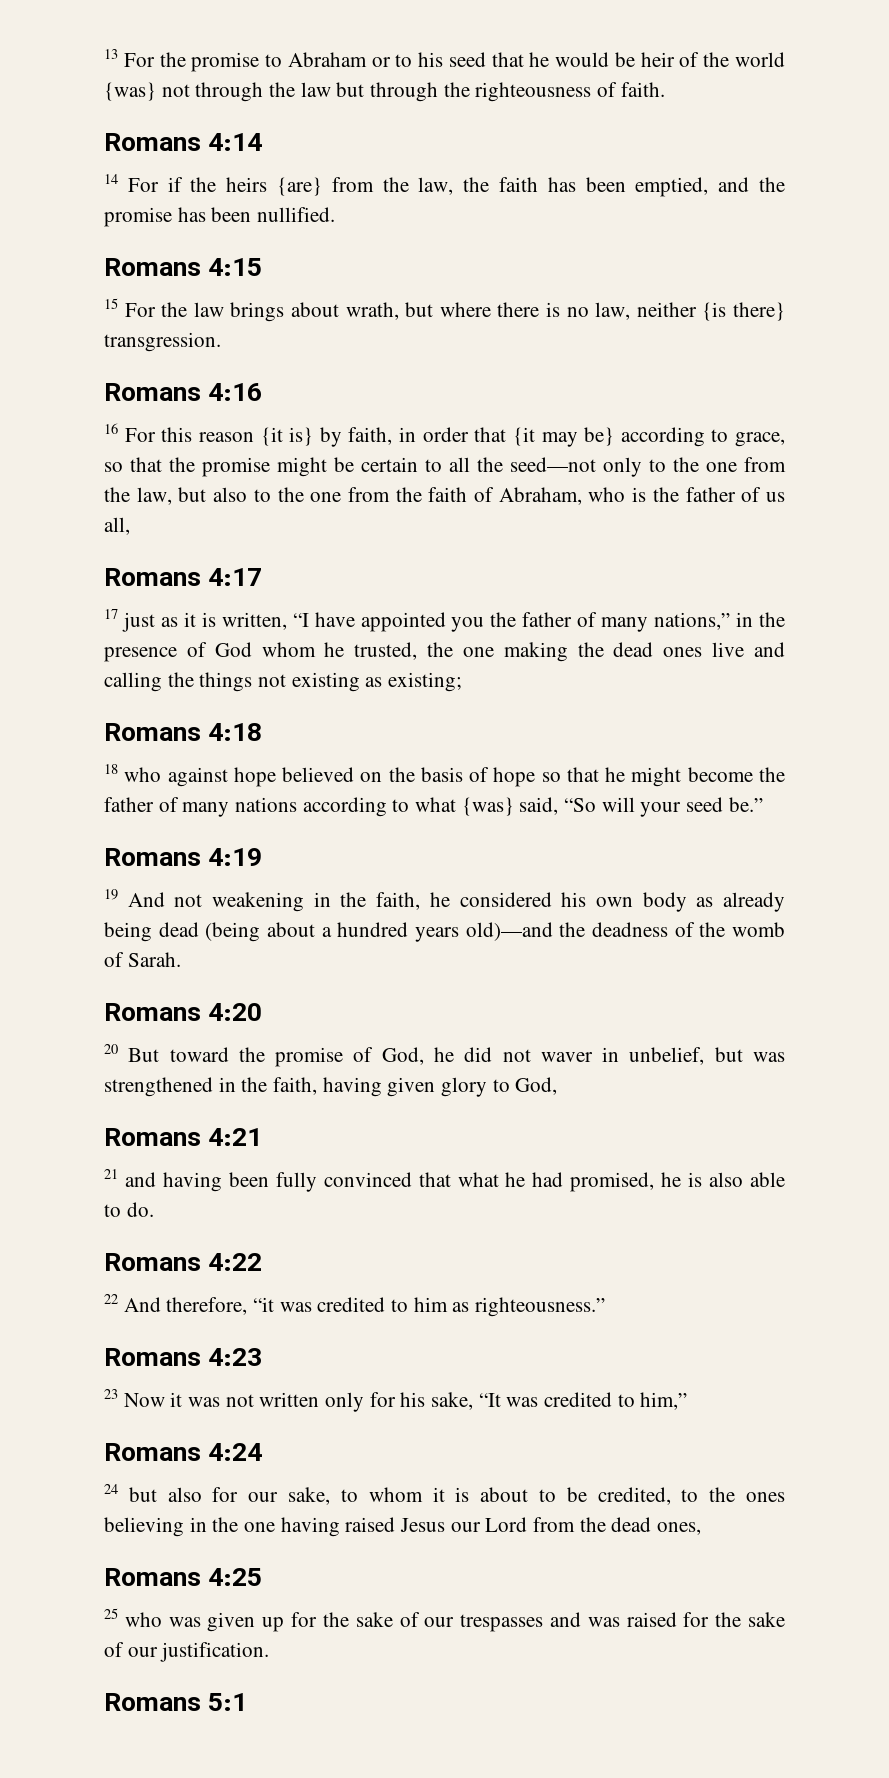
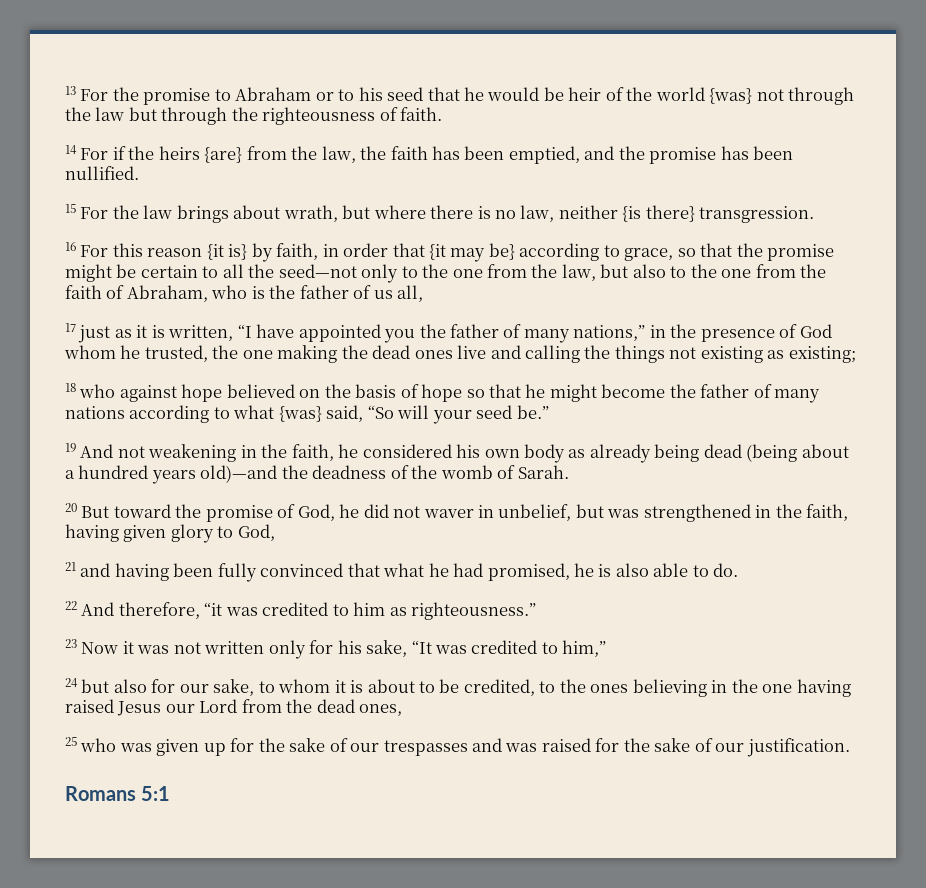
[104,133,263,151] // Romans 4:14 -> (443, 114) none
[104,258,263,276] // Romans 4:15 -> (139, 173) none
[104,383,263,401] // Romans 4:16 -> (815, 214) none
[104,568,263,586] // Romans 4:17 -> (424, 293) none
[104,723,263,741] // Romans 4:18 -> (856, 354) none
[104,848,263,866] // Romans 4:19 -> (549, 412) none
[104,1003,263,1021] // Romans 4:20 -> (569, 472) none
[104,1128,263,1146] // Romans 4:21 -> (275, 532) none
[104,1253,263,1271] // Romans 4:22 -> (739, 570) none
[104,1348,263,1366] // Romans 4:23 -> (537, 611) none
[104,1443,263,1461] // Romans 4:24 -> (607, 648) none
[104,1568,263,1586] // Romans 4:25 -> (403, 710) none

